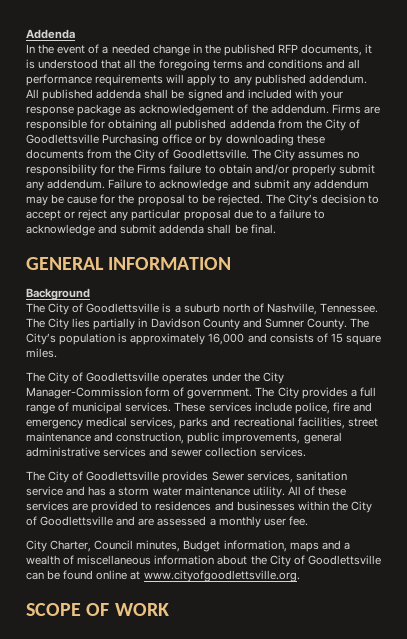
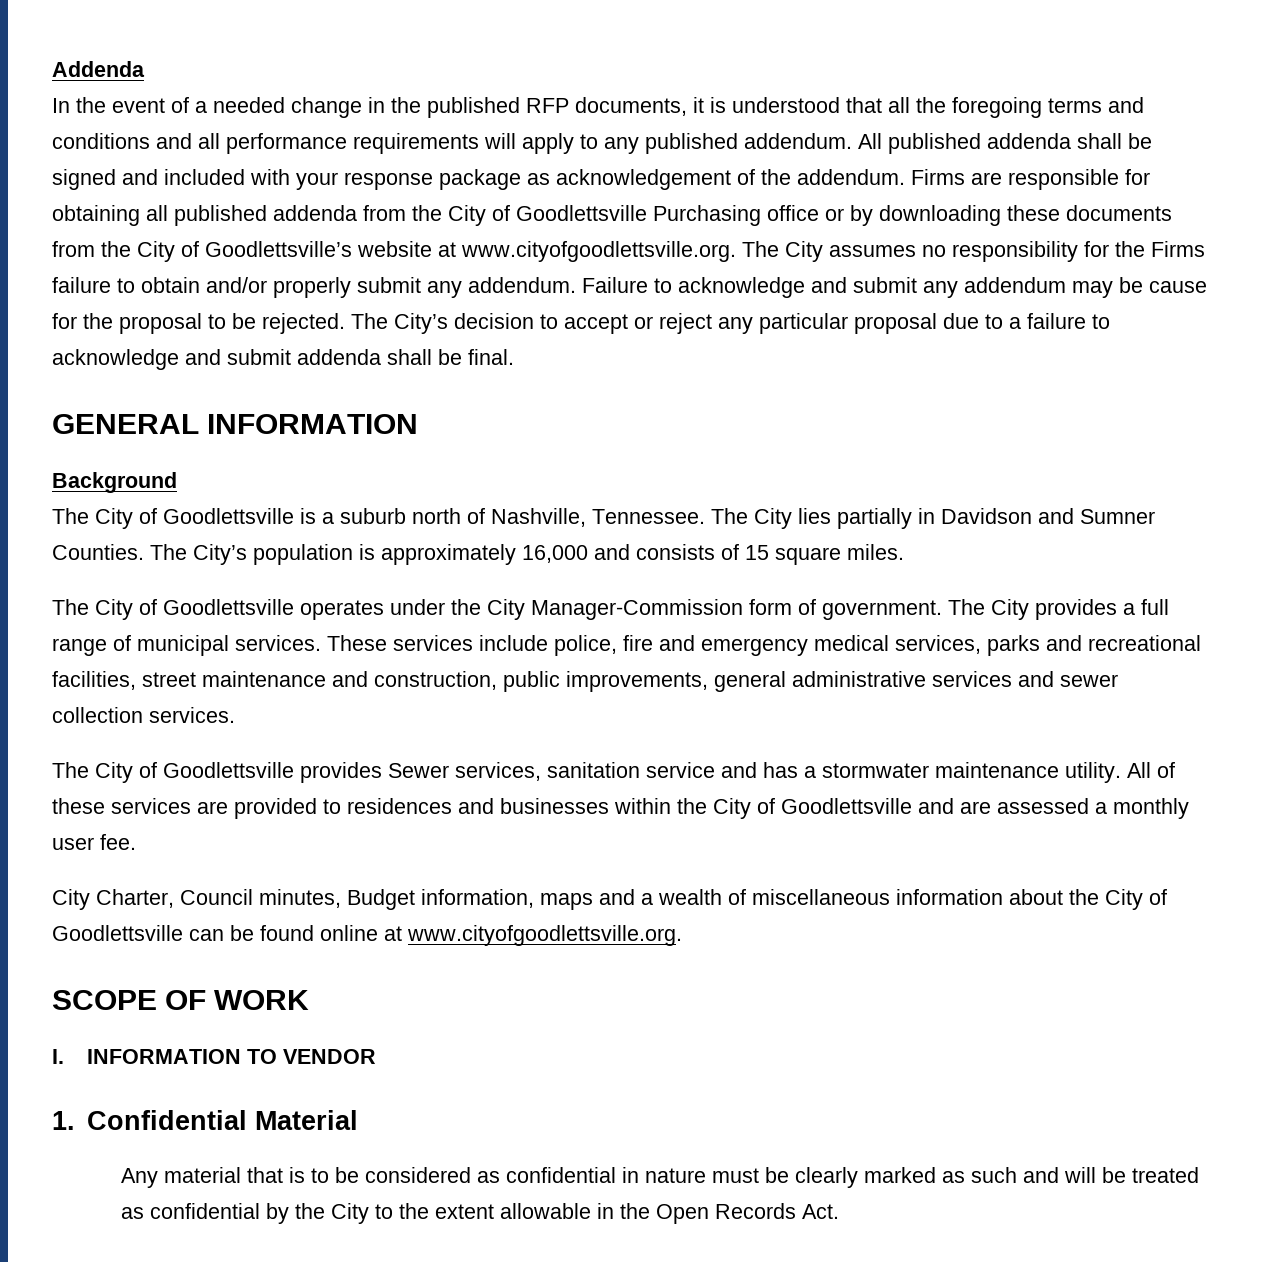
[172,149,249,159] Goodlettsville. -> [205,241,736,262] Goodlettsville’s website at www.cityofgoodlettsville.org.
[202,318,240,330] County -> (1032, 516) none
[306,318,347,330] County. -> [52,544,144,560] Counties.
[118,487,182,496] storm water -> [822,763,929,778] stormwater
(169, 609) none -> [52,1049,376,1064] [52,1110,358,1130] [121,1167,1200,1188] [121,1203,840,1224] // I. INFORMATION TO VENDOR // 1. Confidential Material // Any material that is to be considered as confidential in nature must be clearly marked as such and will be treated as confidential by the City to the extent allowable in the Open Records Act.

